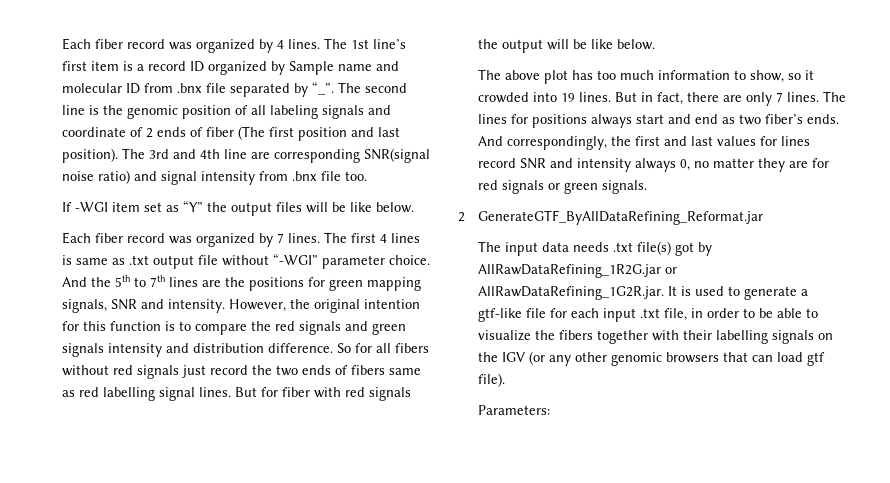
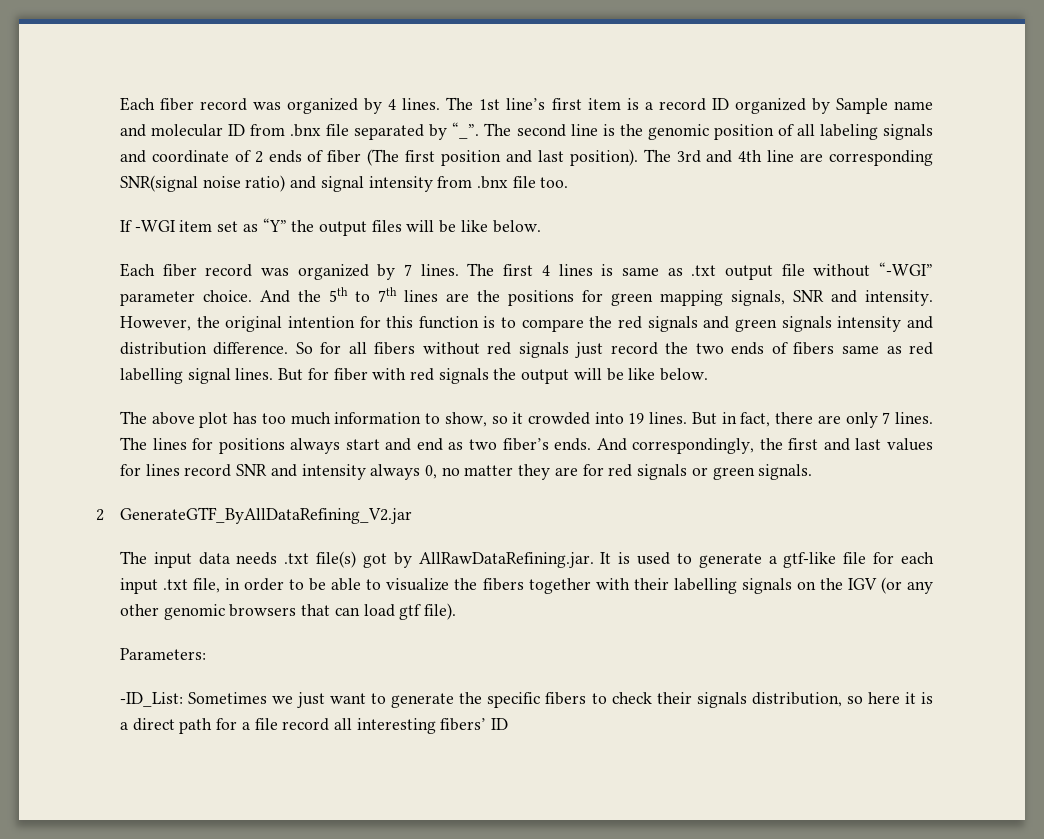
[478,210,764,225] GenerateGTF_ByAllDataRefining_Reformat.jar -> [119,507,412,524] GenerateGTF_ByAllDataRefining_V2.jar
[478,264,678,278] [478,286,665,300] AllRawDataRefining_1R2G.jar or AllRawDataRefining_1G2R.jar. -> [418,552,594,568] AllRawDataRefining.jar.
(551, 410) none -> [119,692,934,708] [119,718,509,734] // -ID_List: Sometimes we just want to generate the specific fibers to check their signals distribution, so here it is a direct path for a file record all interesting fibers’ ID

